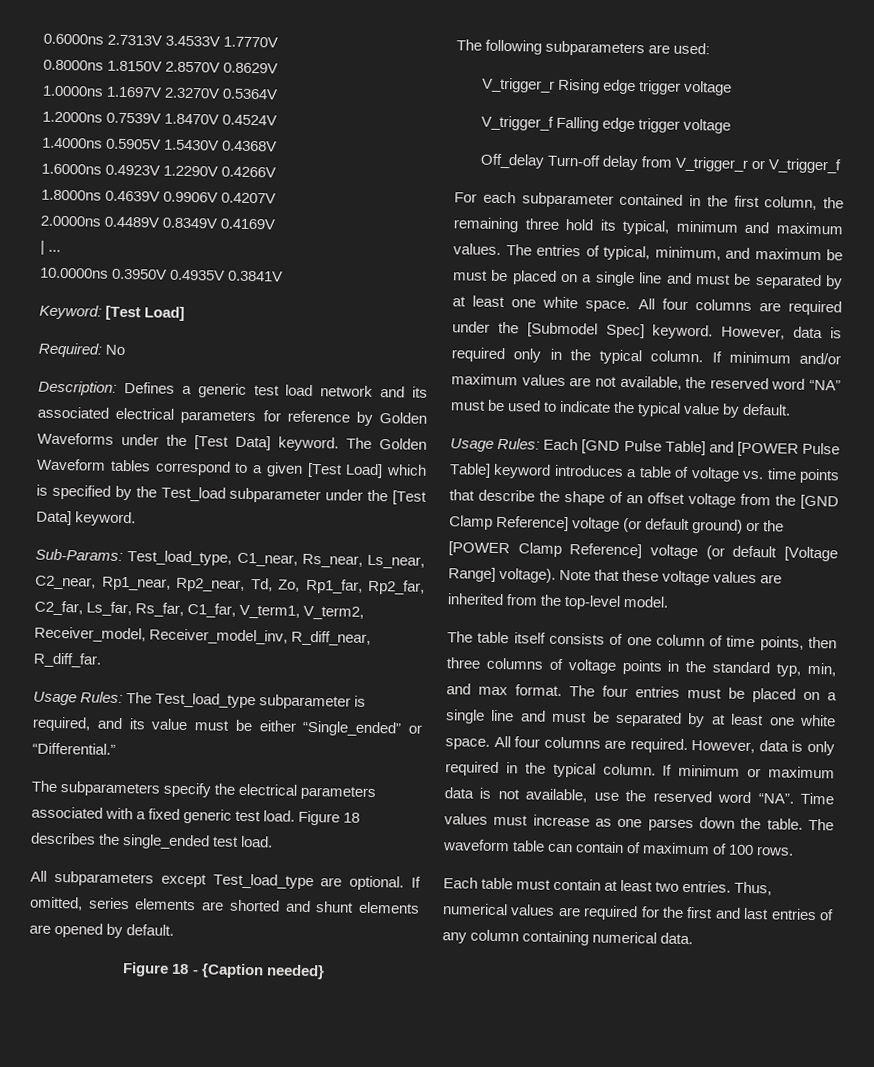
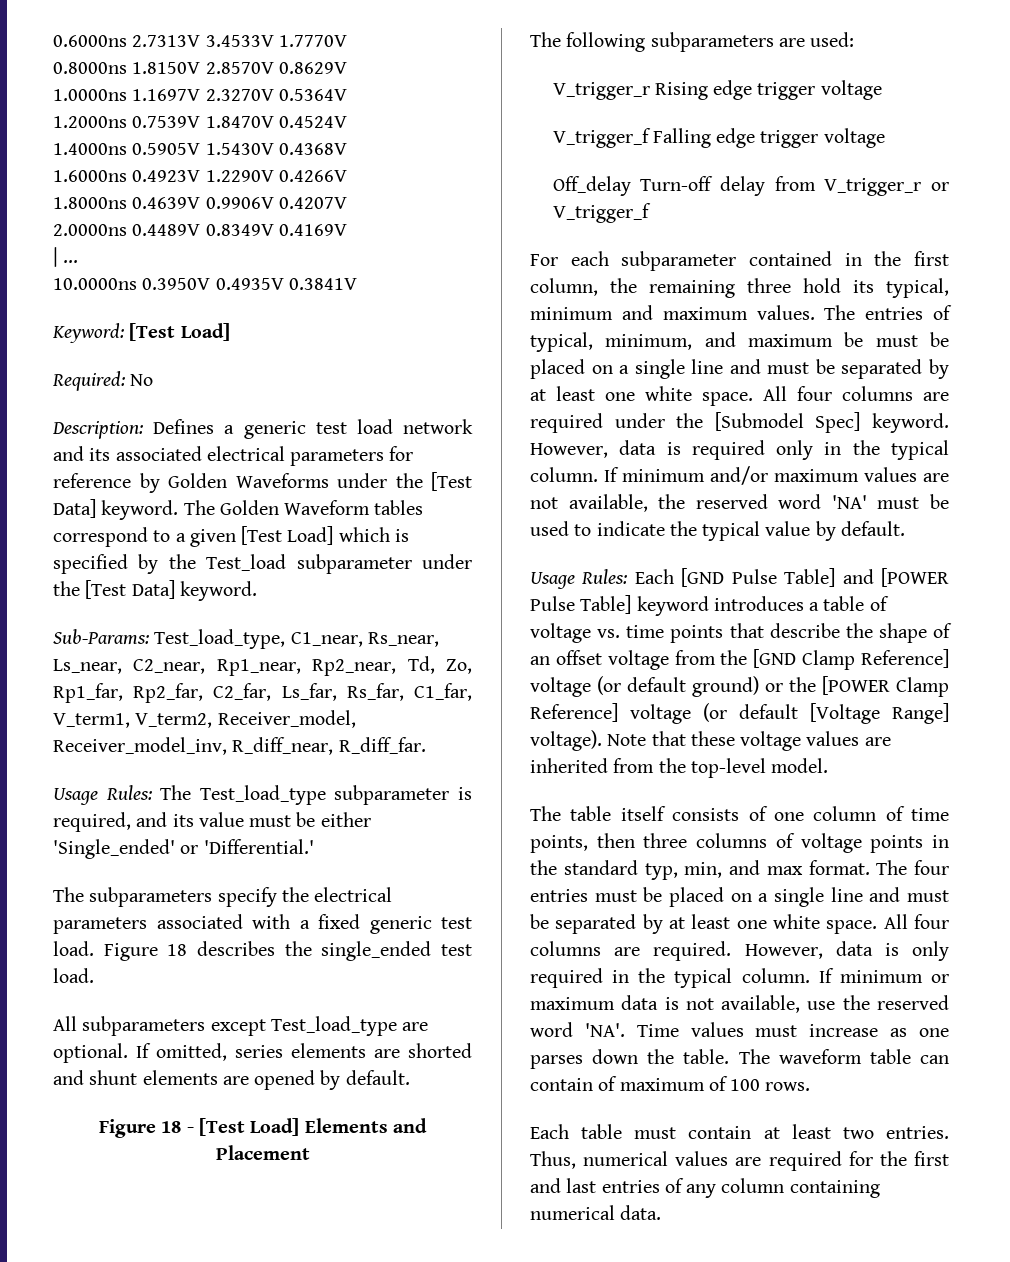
[302,720,422,737] [32,742,116,755] “Single_ended” or “Differential.” -> [53,839,314,859] 'Single_ended' or 'Differential.'
[200,963,325,980] {Caption needed} -> [198,1118,427,1136] [215,1145,310,1160] [Test Load] Elements and Placement
[809,379,841,391] “NA” -> [831,495,867,509] 'NA'
[757,793,794,804] “NA”. -> [584,1023,625,1037] 'NA'.

